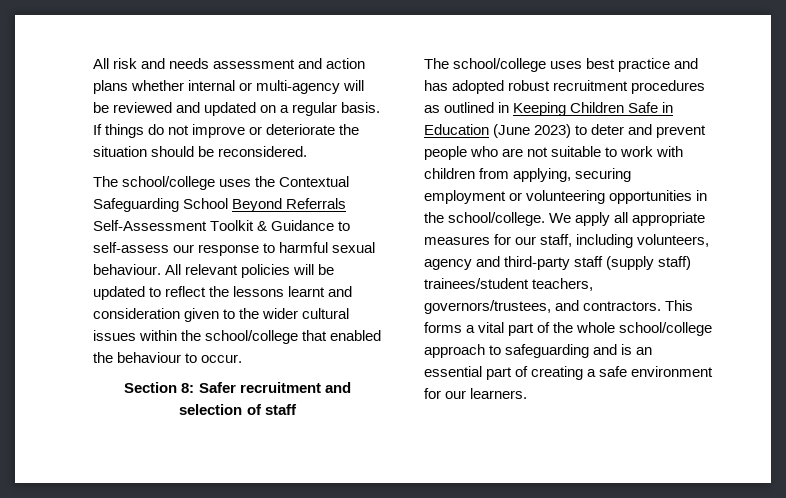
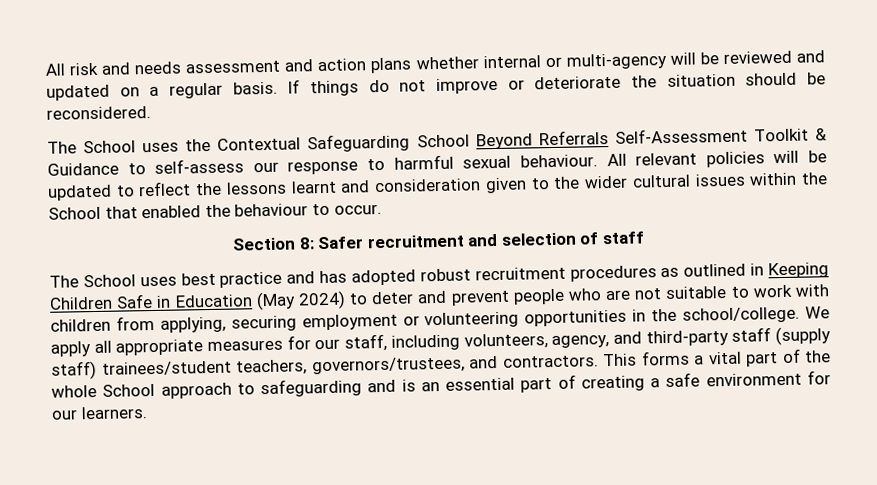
[122,176,216,190] school/college -> [83,140,137,154] School
[205,330,299,344] school/college -> [48,206,101,220] School
[453,58,547,72] school/college -> [82,274,136,288] School
[493,124,572,138] (June 2023) -> [255,290,346,311] (May 2024)
[424,259,472,270] agency -> [551,335,610,349] agency,
[619,322,713,336] school/college -> [102,383,156,397] School

